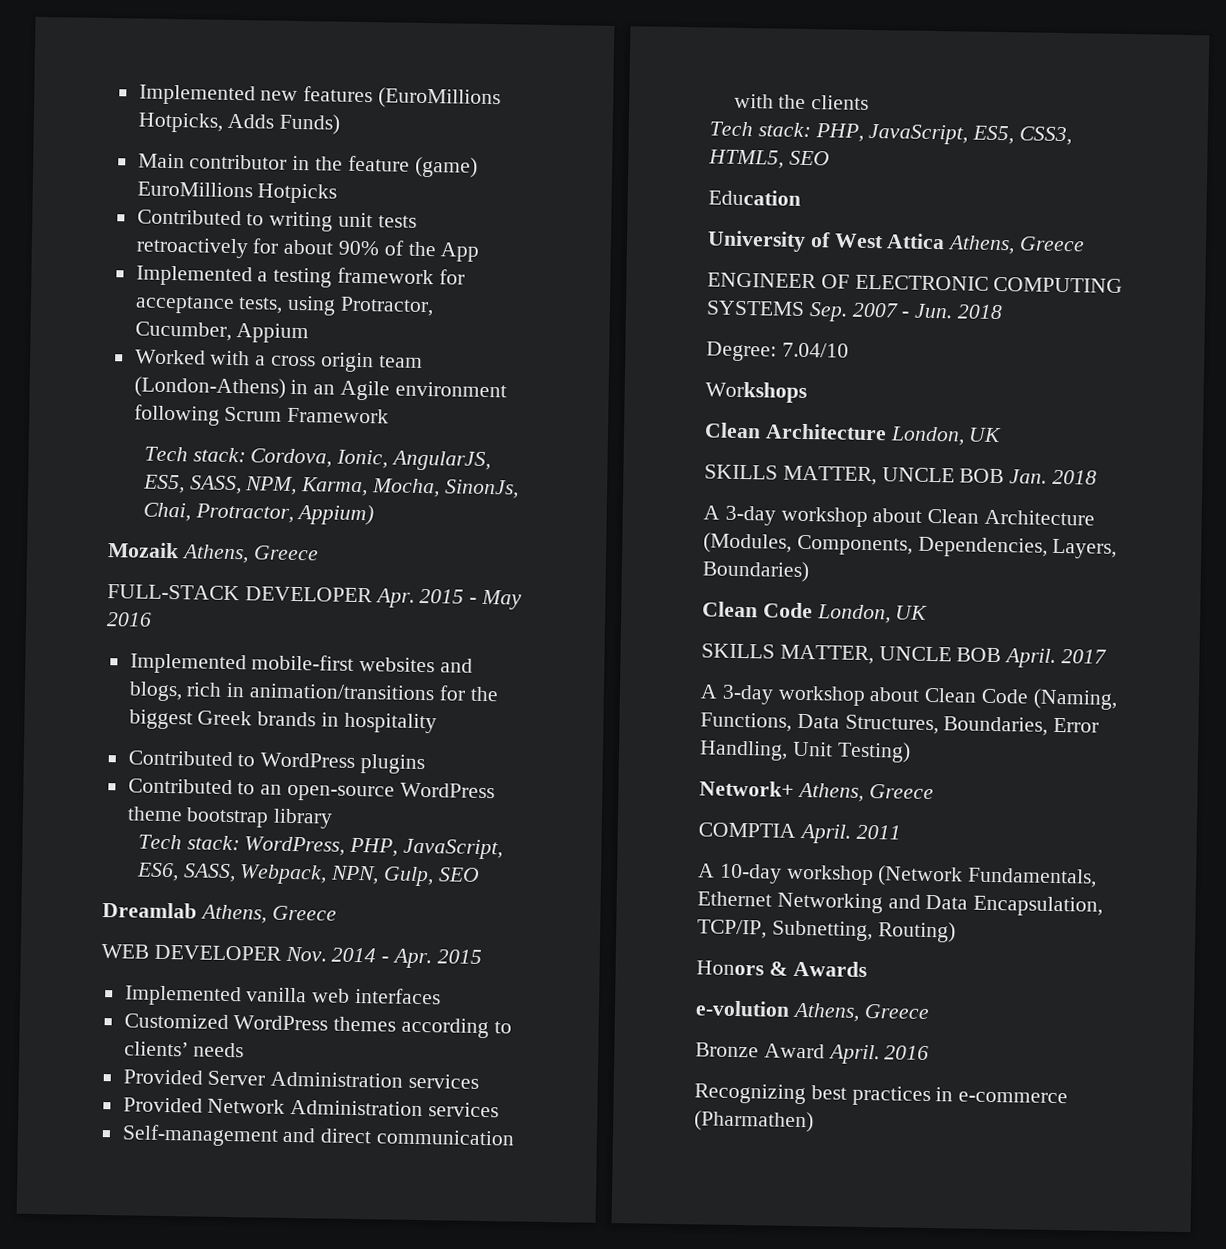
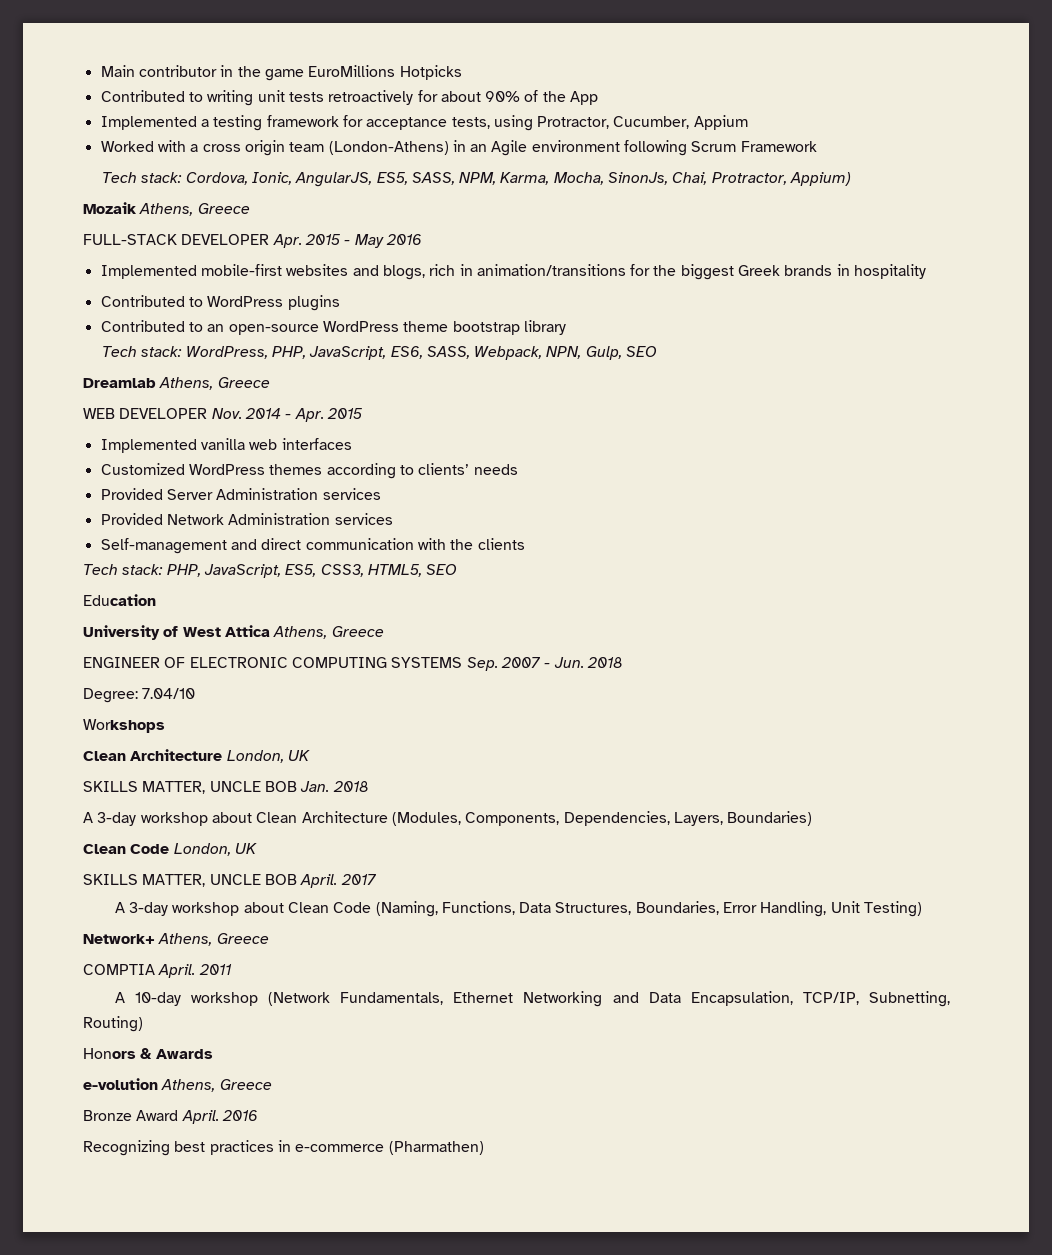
[138,84,502,110] [137,112,341,135] Implemented new features (EuroMillions Hotpicks, Adds Funds) // -> (100, 71) none
[347,155,478,178] feature (game) -> [264,69,304,81] game

